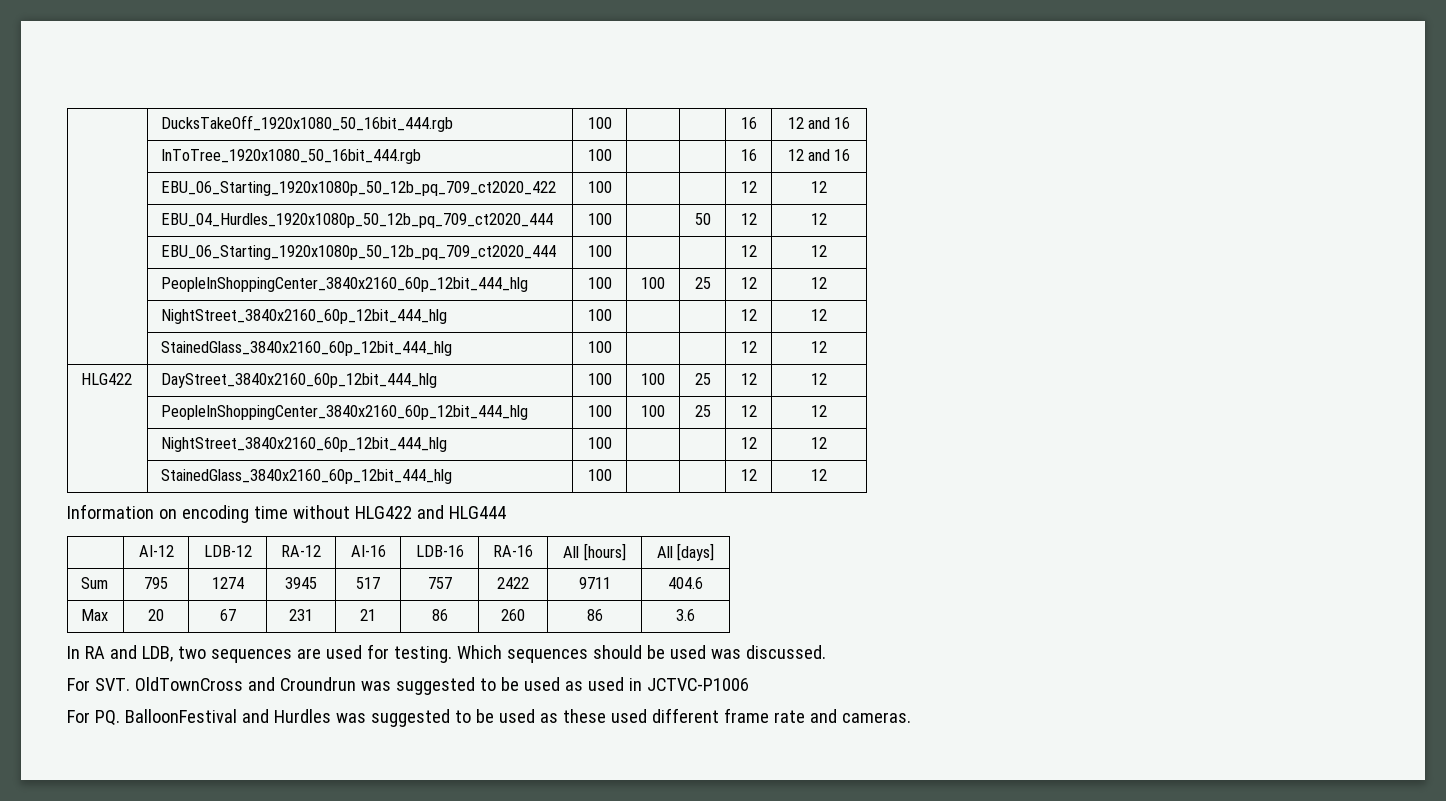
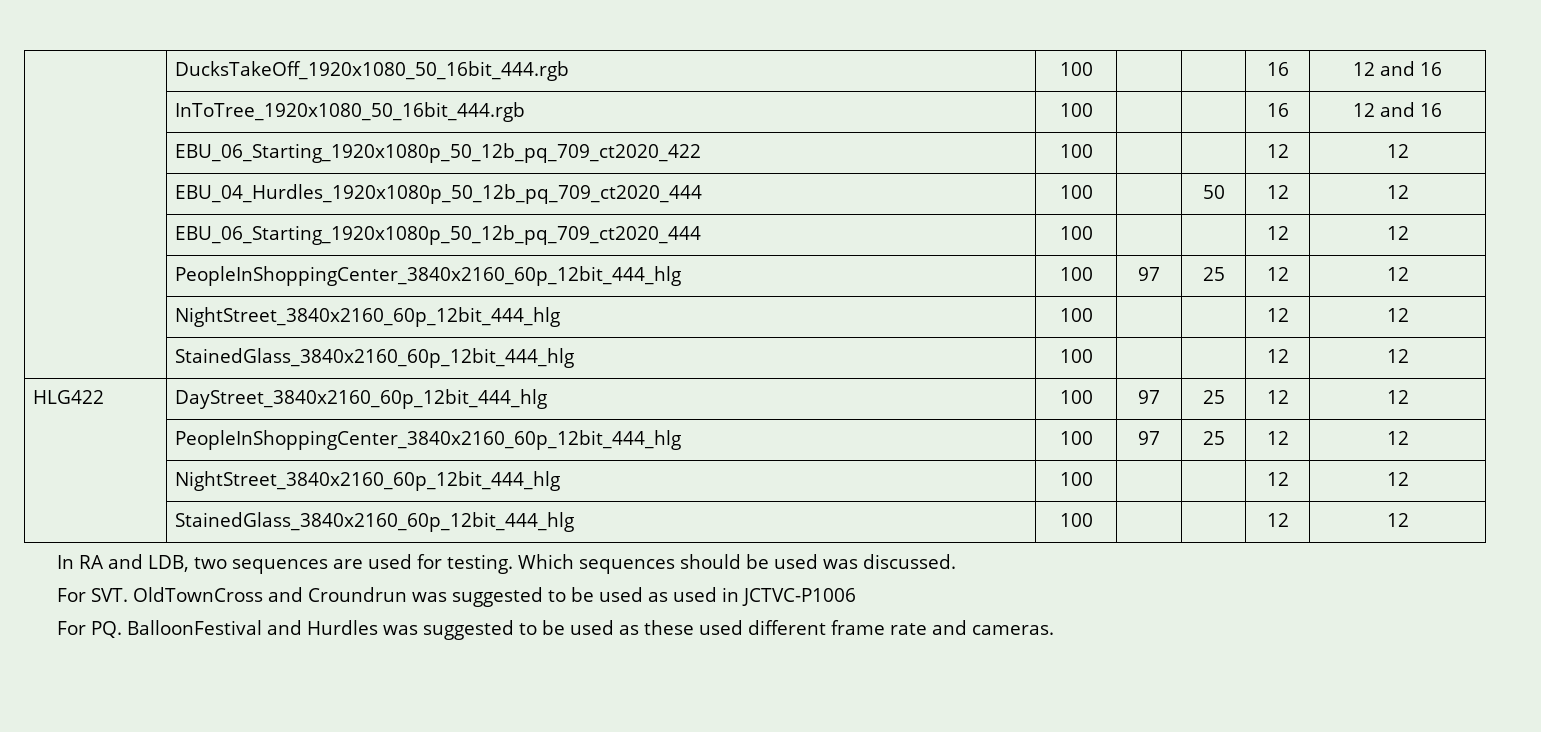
[641,277,665,289] 100 -> [1138,267,1160,281] 97
[641,373,665,385] 100 -> [1138,390,1160,404] 97
[641,405,665,417] 100 -> [1138,431,1160,445] 97
[67,504,506,523] [138,545,174,557] [203,545,252,557] [281,545,321,557] [350,545,386,557] [415,545,464,557] [493,545,533,557] [563,543,626,561] [656,543,715,561] [81,577,109,589] [144,577,168,589] [211,577,244,589] [285,577,317,589] [356,577,380,589] [427,577,452,589] [497,577,529,589] [578,577,611,589] [668,577,704,589] [81,609,109,621] [148,609,164,621] [219,609,236,621] [289,609,313,621] [360,609,376,621] [431,609,448,621] [501,609,525,621] [586,609,603,621] [676,609,696,621] // Information on encoding time without HLG422 and HLG444 // | AI-12 | LDB-12 | RA-12 | AI-16 | LDB-16 | RA-16 | All [hours] | All [days] // Sum | 795 | 1274 | 3945 | 517 | 757 | 2422 | 9711 | 404.6 // Max | 20 | 67 | 231 | 21 | 86 | 260 | 86 | 3.6 -> (1409, 520) none

